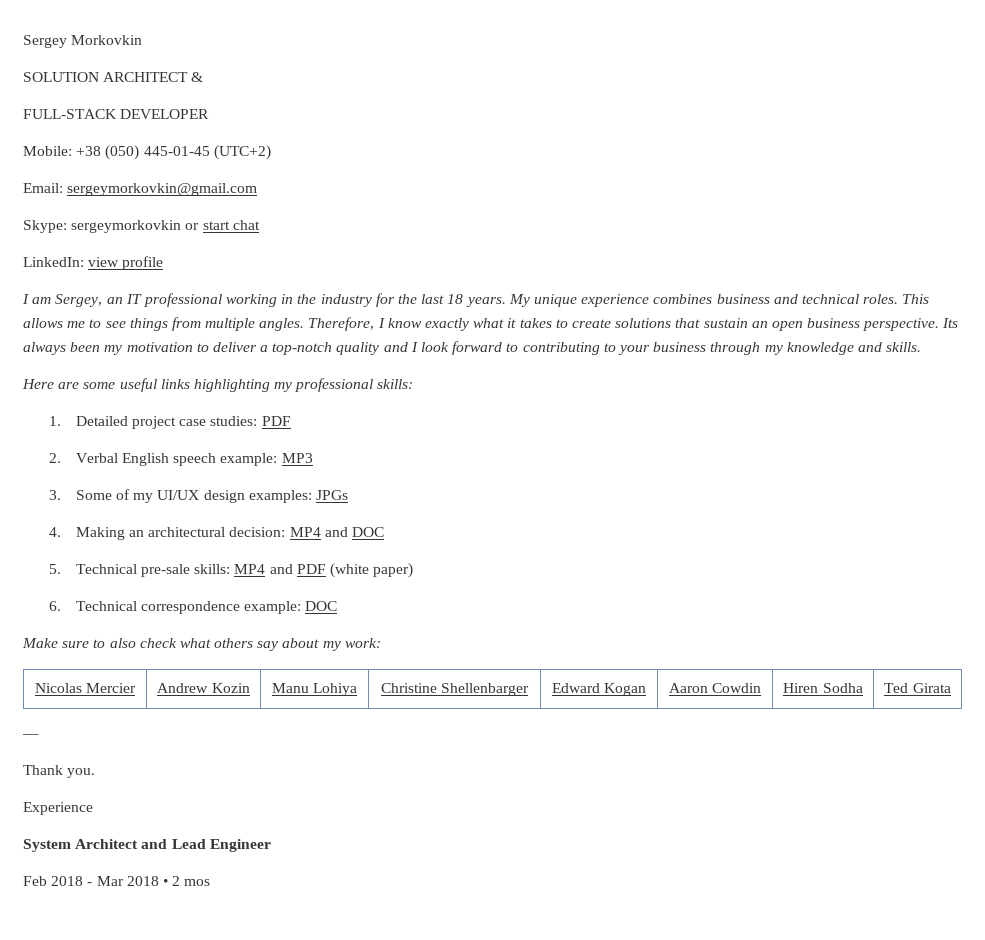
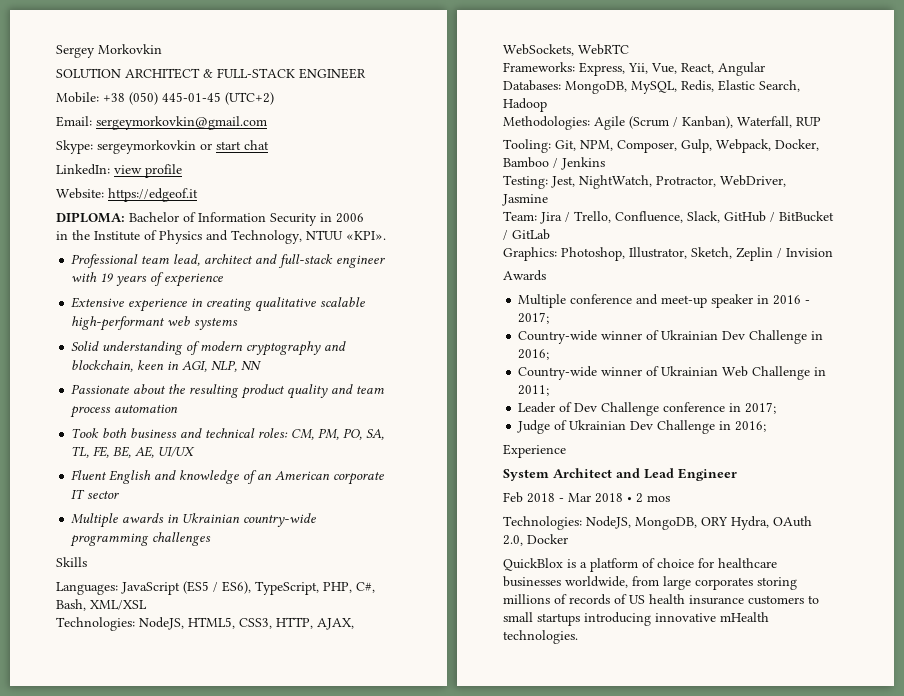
[23,109,210,119] // FULL-STACK DEVELOPER -> [217,68,366,79] FULL-STACK ENGINEER
[22,293,930,307] [23,317,959,331] [23,341,922,355] [22,378,414,392] [49,416,291,429] [49,453,313,466] [49,489,348,503] [49,527,384,540] [49,563,414,578] [49,601,338,614] [22,638,381,651] [34,683,137,693] [157,683,250,693] [271,683,358,696] [380,683,530,696] [551,683,647,696] [668,683,762,693] [783,683,863,693] [884,683,951,693] [22,734,39,738] [23,765,96,778] I am Sergey, an IT professional working in the industry for the last 18 years. My unique experience combines business and technical roles. This allows me to see things from multiple angles. Therefore, I know exactly what it takes to create solutions that sustain an open business perspective. Its always been my motivation to deliver a top-notch quality and I look forward to contributing to your business through my knowledge and skills. // Here are some useful links highlighting my professional skills: // 1. Detailed project case studies: PDF // 2. Verbal English speech example: MP3 // 3. Some of my UI/UX design examples: JPGs // 4. Making an architectural decision: MP4 and DOC // 5. Technical pre-sale skills: MP4 and PDF (white paper) // 6. Technical correspondence example: DOC // Make sure to also check what others say about my work: // Nicolas Mercier | Andrew Kozin | Manu Lohiya | Christine Shellenbarger | Edward Kogan | Aaron Cowdin | Hiren Sodha | Ted Girata // — // Thank you. -> [56,188,198,202] [56,212,364,226] [56,230,386,244] [71,254,386,268] [71,272,224,287] [71,297,366,312] [71,316,239,331] [71,341,347,356] [71,360,263,372] [71,384,385,399] [70,404,179,418] [71,428,385,440] [71,446,196,458] [71,470,385,485] [71,489,120,499] [71,513,317,528] [70,532,212,547] [56,557,87,567] [56,581,375,595] [56,599,147,611] [56,617,354,631] [503,44,629,56] [503,62,765,76] [503,80,800,94] [503,98,547,112] [503,116,821,130] [503,139,819,153] [503,157,605,170] [503,175,786,189] [502,194,548,206] [503,211,834,224] [503,229,550,240] [503,247,833,261] [503,270,546,281] [518,294,811,308] [518,312,550,324] [518,330,824,344] [518,349,550,360] [518,366,827,380] [518,385,550,396] [518,402,777,416] [517,420,767,434] Website: https://edgeof.it // DIPLOMA: Bachelor of Information Security in 2006 // in the Institute of Physics and Technology, NTUU «KPI». // Professional team lead, architect and full-stack engineer with 19 years of experience // Extensive experience in creating qualitative scalable high-performant web systems // Solid understanding of modern cryptography and blockchain, keen in AGI, NLP, NN // Passionate about the resulting product quality and team process automation // Took both business and technical roles: CM, PM, PO, SA, TL, FE, BE, AE, UI/UX // Fluent English and knowledge of an American corporate IT sector // Multiple awards in Ukrainian country-wide programming challenges // Skills // Languages: JavaScript (ES5 / ES6), TypeScript, PHP, C#, Bash, XML/XSL // Technologies: NodeJS, HTML5, CSS3, HTTP, AJAX, WebSockets, WebRTC // Frameworks: Express, Yii, Vue, React, Angular // Databases: MongoDB, MySQL, Redis, Elastic Search, Hadoop // Methodologies: Agile (Scrum / Kanban), Waterfall, RUP // Tooling: Git, NPM, Composer, Gulp, Webpack, Docker, Bamboo / Jenkins // Testing: Jest, NightWatch, Protractor, WebDriver, Jasmine // Team: Jira / Trello, Confluence, Slack, GitHub / BitBucket / GitLab // Graphics: Photoshop, Illustrator, Sketch, Zeplin / Invision // Awards // Multiple conference and meet-up speaker in 2016 - 2017; // Country-wide winner of Ukrainian Dev Challenge in 2016; // Country-wide winner of Ukrainian Web Challenge in 2011; // Leader of Dev Challenge conference in 2017; // Judge of Ukrainian Dev Challenge in 2016;
(211, 882) none -> [503,516,812,530] [503,534,568,546] [503,558,777,572] [503,576,797,590] [503,594,819,605] [503,612,769,626] [503,630,578,644] // Technologies: NodeJS, MongoDB, ORY Hydra, OAuth 2.0, Docker // QuickBlox is a platform of choice for healthcare businesses worldwide, from large corporates storing millions of records of US health insurance customers to small startups introducing innovative mHealth technologies.

